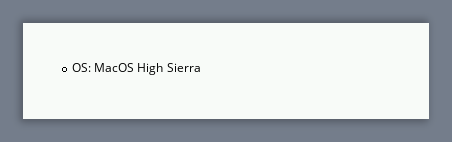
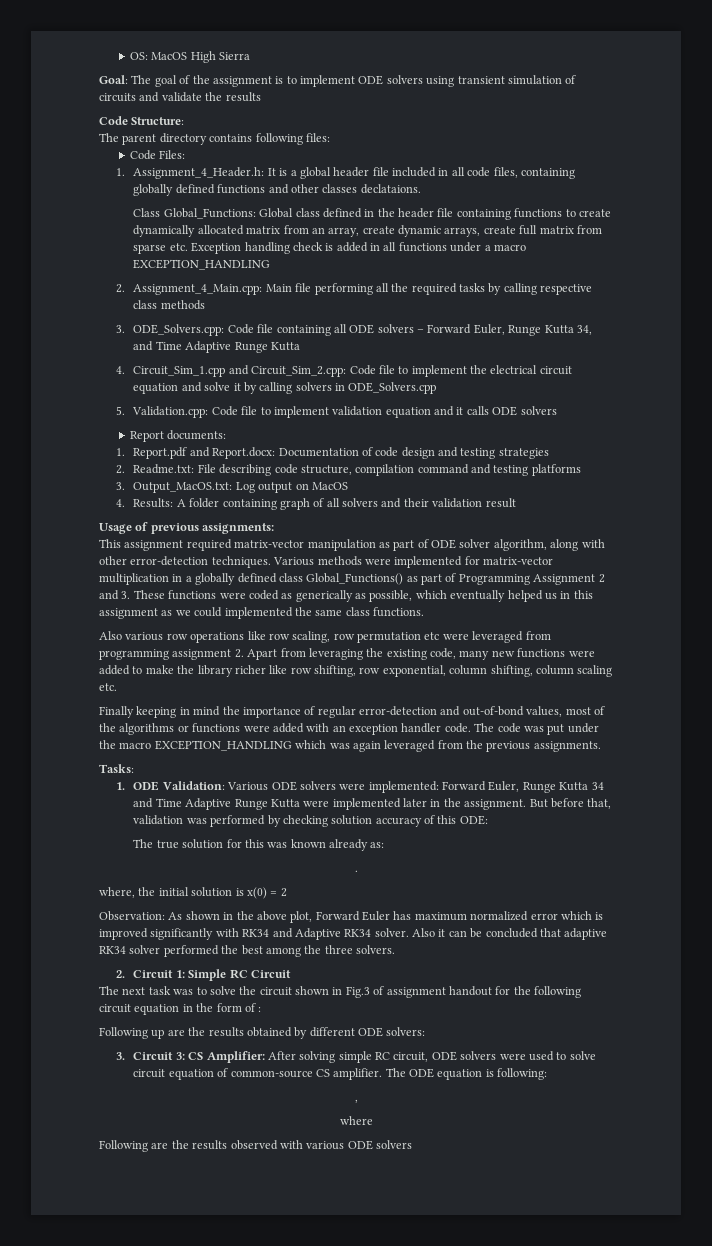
(201, 67) none -> [99,75,577,87] [99,92,261,102] [99,116,185,125] [99,133,330,145] [129,150,186,160] [116,167,575,179] [133,184,421,196] [133,208,611,220] [133,225,602,237] [133,242,526,254] [133,259,271,270] [116,283,593,295] [133,300,205,310] [116,324,592,336] [133,341,300,353] [116,365,572,377] [133,382,437,394] [116,406,557,418] [129,430,227,442] [116,447,549,459] [116,464,581,476] [116,482,348,493] [116,498,516,510] [99,522,275,534] [99,539,605,551] [99,556,553,568] [99,573,605,585] [99,590,593,602] [99,607,424,619] [99,631,551,643] [99,648,595,660] [99,665,613,677] [99,683,117,691] [99,706,605,718] [99,723,599,735] [99,740,601,752] [99,764,134,773] [116,781,604,793] [133,798,612,810] [133,815,488,827] [133,839,385,851] [354,870,358,872] [99,887,287,899] [99,911,604,923] [99,928,608,940] [99,945,395,957] [116,969,291,981] [99,986,581,998] [99,1003,262,1015] [99,1027,426,1039] [116,1051,596,1063] [133,1068,548,1080] [354,1099,358,1103] [339,1116,373,1125] [99,1140,412,1152] // Goal: The goal of the assignment is to implement ODE solvers using transient simulation of circuits and validate the results // Code Structure: // The parent directory contains following files: // Code Files: // 1. Assignment_4_Header.h: It is a global header file included in all code files, containing globally defined functions and other classes declataions. // Class Global_Functions: Global class defined in the header file containing functions to create dynamically allocated matrix from an array, create dynamic arrays, create full matrix from sparse etc. Exception handling check is added in all functions under a macro EXCEPTION_HANDLING // 2. Assignment_4_Main.cpp: Main file performing all the required tasks by calling respective class methods // 3. ODE_Solvers.cpp: Code file containing all ODE solvers – Forward Euler, Runge Kutta 34, and Time Adaptive Runge Kutta // 4. Circuit_Sim_1.cpp and Circuit_Sim_2.cpp: Code file to implement the electrical circuit equation and solve it by calling solvers in ODE_Solvers.cpp // 5. Validation.cpp: Code file to implement validation equation and it calls ODE solvers // Report documents: // 1. Report.pdf and Report.docx: Documentation of code design and testing strategies // 2. Readme.txt: File describing code structure, compilation command and testing platforms // 3. Output_MacOS.txt: Log output on MacOS // 4. Results: A folder containing graph of all solvers and their validation result // Usage of previous assignments: // This assignment required matrix-vector manipulation as part of ODE solver algorithm, along with other error-detection techniques. Various methods were implemented for matrix-vector multiplication in a globally defined class Global_Functions() as part of Programming Assignment 2 and 3. These functions were coded as generically as possible, which eventually helped us in this assignment as we could implemented the same class functions. // Also various row operations like row scaling, row permutation etc were leveraged from programming assignment 2. Apart from leveraging the existing code, many new functions were added to make the library richer like row shifting, row exponential, column shifting, column scaling etc. // Finally keeping in mind the importance of regular error-detection and out-of-bond values, most of the algorithms or functions were added with an exception handler code. The code was put under the macro EXCEPTION_HANDLING which was again leveraged from the previous assignments. // Tasks: // 1. ODE Validation: Various ODE solvers were implemented: Forward Euler, Runge Kutta 34 and Time Adaptive Runge Kutta were implemented later in the assignment. But before that, validation was performed by checking solution accuracy of this ODE: // The true solution for this was known already as: // . // where, the initial solution is x(0) = 2 // Observation: As shown in the above plot, Forward Euler has maximum normalized error which is improved significantly with RK34 and Adaptive RK34 solver. Also it can be concluded that adaptive RK34 solver performed the best among the three solvers. // 2. Circuit 1: Simple RC Circuit // The next task was to solve the circuit shown in Fig.3 of assignment handout for the following circuit equation in the form of : // Following up are the results obtained by different ODE solvers: // 3. Circuit 3: CS Amplifier: After solving simple RC circuit, ODE solvers were used to solve circuit equation of common-source CS amplifier. The ODE equation is following: // , // where // Following are the results observed with various ODE solvers

